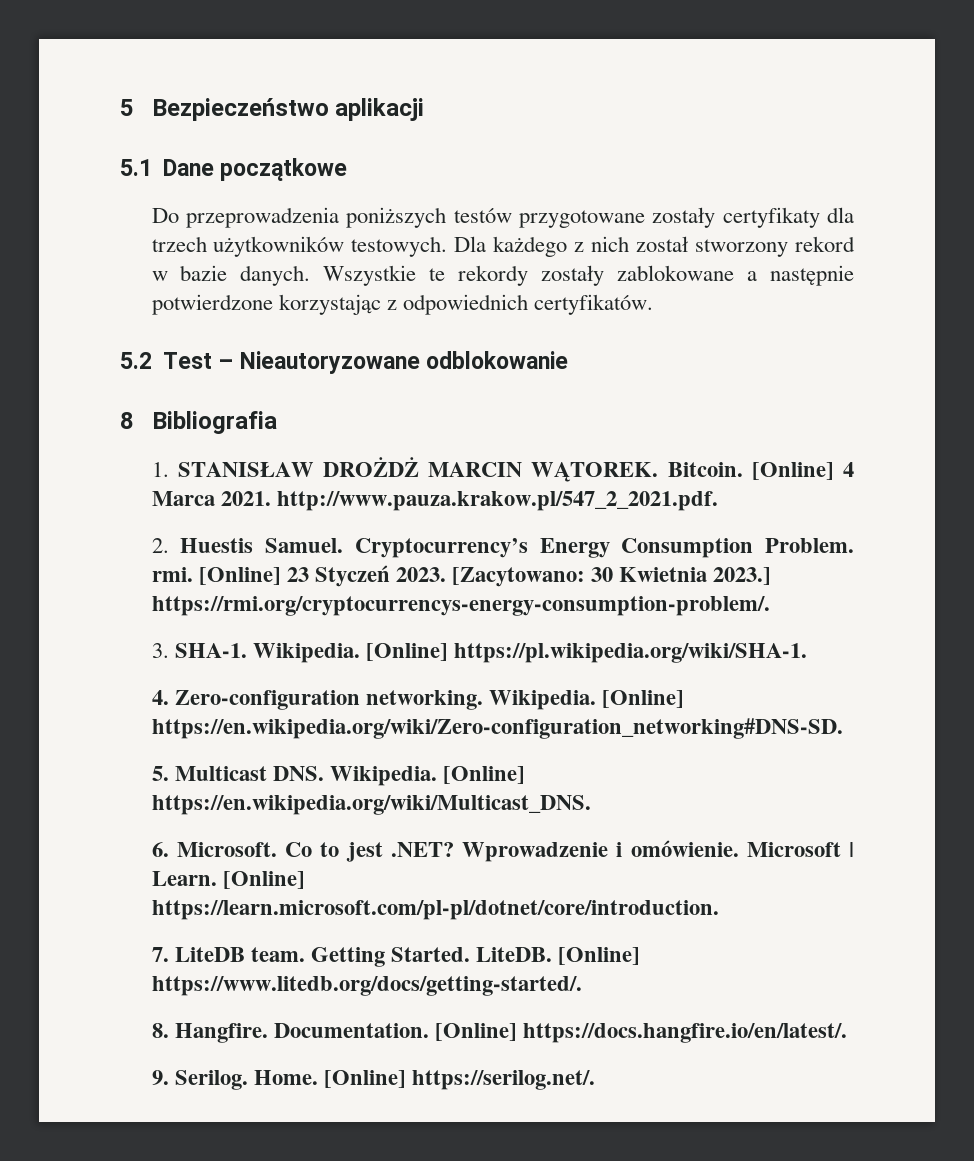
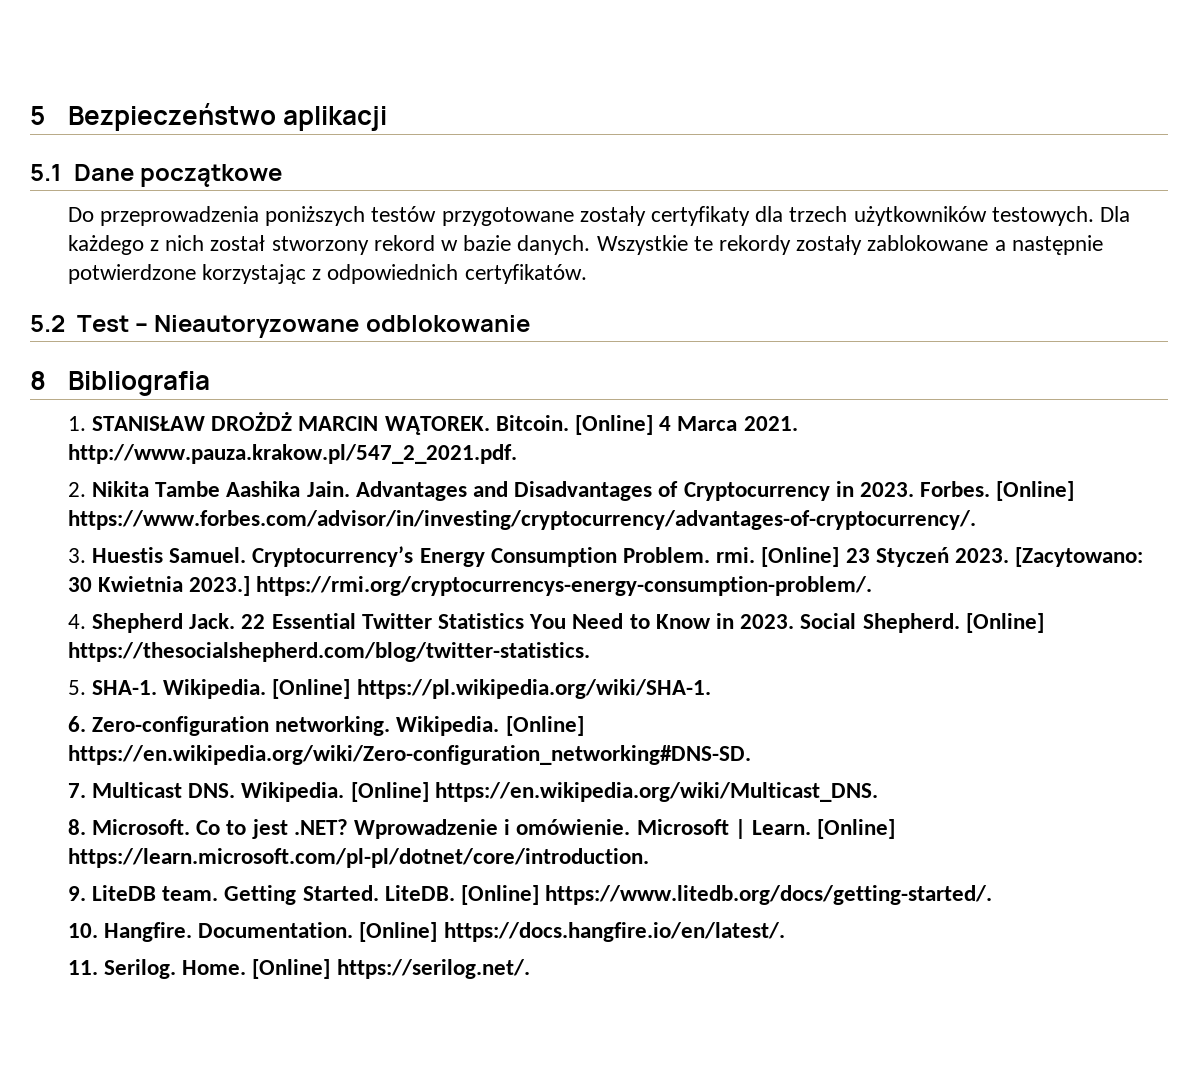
(169, 545) none -> [91,481,1075,501] [67,510,976,530] [67,548,86,563] Nikita Tambe Aashika Jain. Advantages and Disadvantages of Cryptocurrency in 2023. Forbes. [Online] https://www.forbes.com/advisor/in/investing/cryptocurrency/advantages-of-cryptocurrency/. // 3.
[151,643,169,658] 3. -> [67,613,1044,633] [67,642,590,662] [67,680,86,695] 4. Shepherd Jack. 22 Essential Twitter Statistics You Need to Know in 2023. Social Shepherd. [Online] https://thesocialshepherd.com/blog/twitter-statistics. // 5.
[151,690,169,705] 4. -> [67,716,86,732] 6.
[151,766,169,781] 5. -> [67,783,86,798] 7.
[151,842,169,857] 6. -> [67,819,86,835] 8.
[151,947,169,962] 7. -> [67,886,86,901] 9.
[151,1023,169,1038] 8. -> [67,923,98,938] 10.
[151,1070,169,1085] 9. -> [67,960,98,975] 11.

